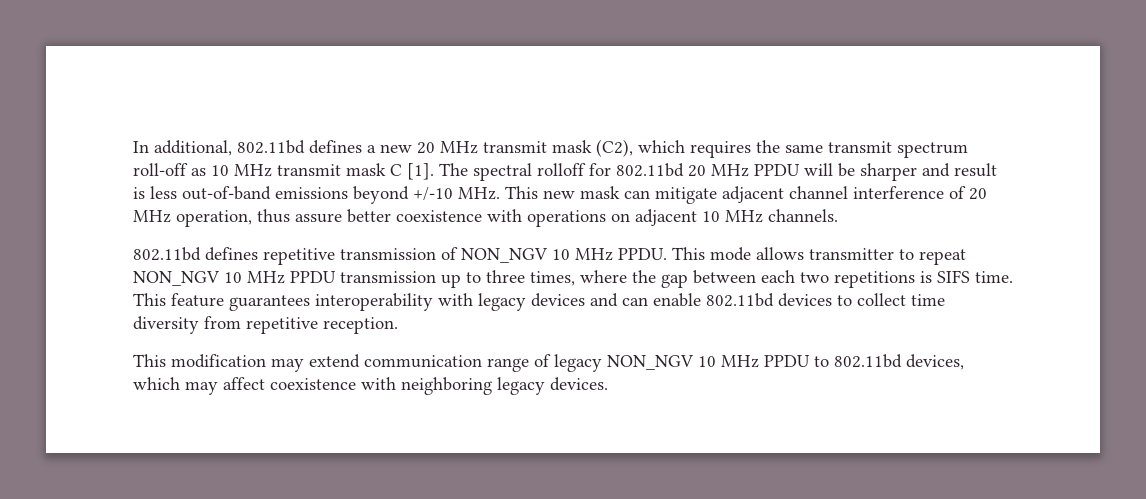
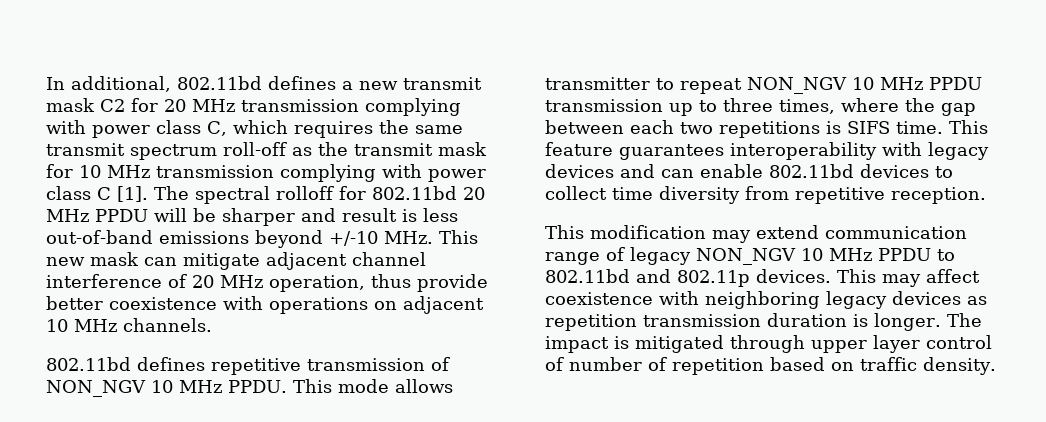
[417,139,633,157] 20 MHz transmit mask (C2), -> [403,77,482,90] [46,98,461,116] [46,120,227,138] transmit mask C2 for 20 MHz transmission complying with power class C,
[211,163,386,177] 10 MHz transmit mask -> [318,142,487,156] [46,164,486,182] [46,186,91,200] the transmit mask for 10 MHz transmission complying with power class
[295,213,342,223] assure -> [417,274,488,292] provide
[906,354,964,370] [133,377,180,390] devices, which -> [636,269,876,287] and 802.11p devices. This
[550,377,608,391] devices. -> [892,291,987,305] [545,313,982,331] [545,335,992,353] [545,357,996,375] devices as repetition transmission duration is longer. The impact is mitigated through upper layer control of number of repetition based on traffic density.

